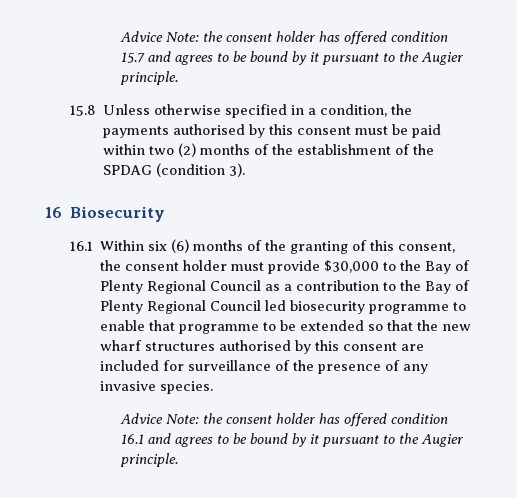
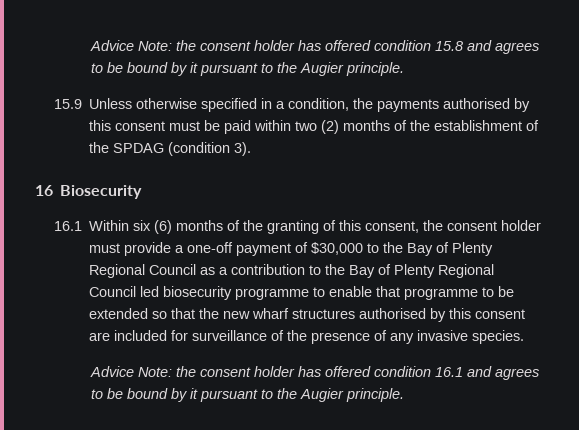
[119,31,448,45] [120,52,145,63] Advice Note: the consent holder has offered condition 15.7 -> [90,40,464,51] Advice Note: the consent holder has offered condition 15.8
[70,105,97,116] 15.8 -> [53,99,82,109] 15.9
(321, 267) none -> [174,242,308,256] a one-off payment of

